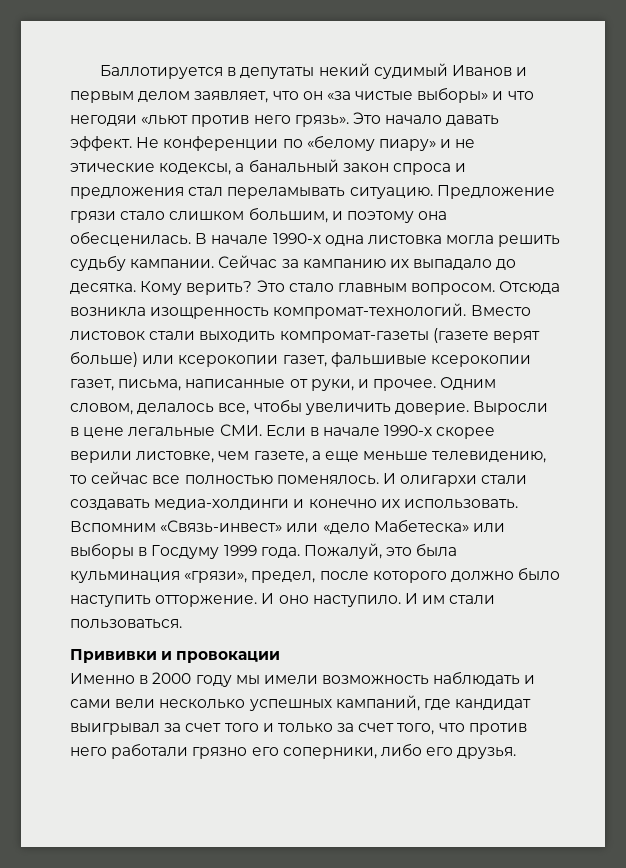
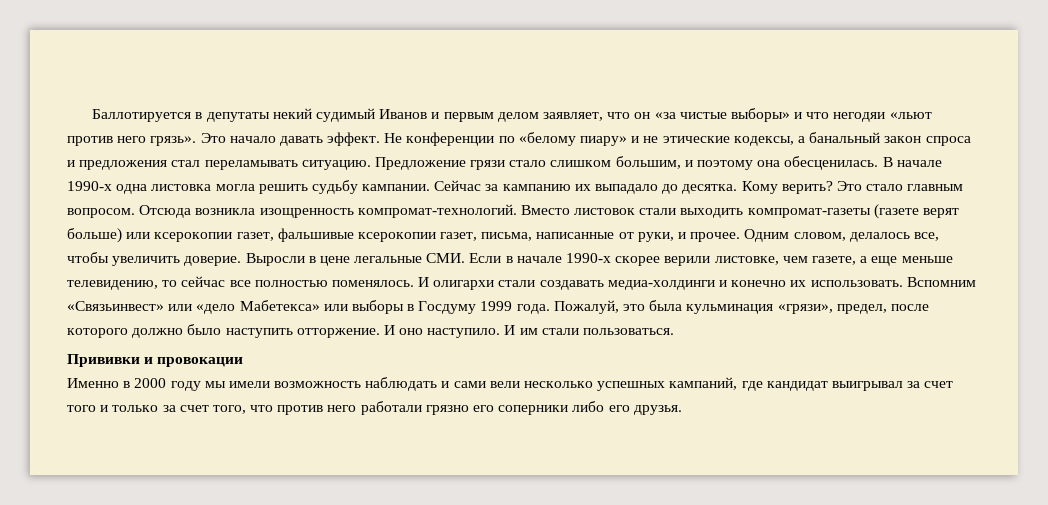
[160,520,283,533] «Связь-инвест» -> [67,301,164,311] «Связьинвест»
[373,519,469,532] Мабетеска» -> [239,300,320,311] Мабетекса»
[282,747,377,759] соперники, -> [498,405,569,415] соперники

